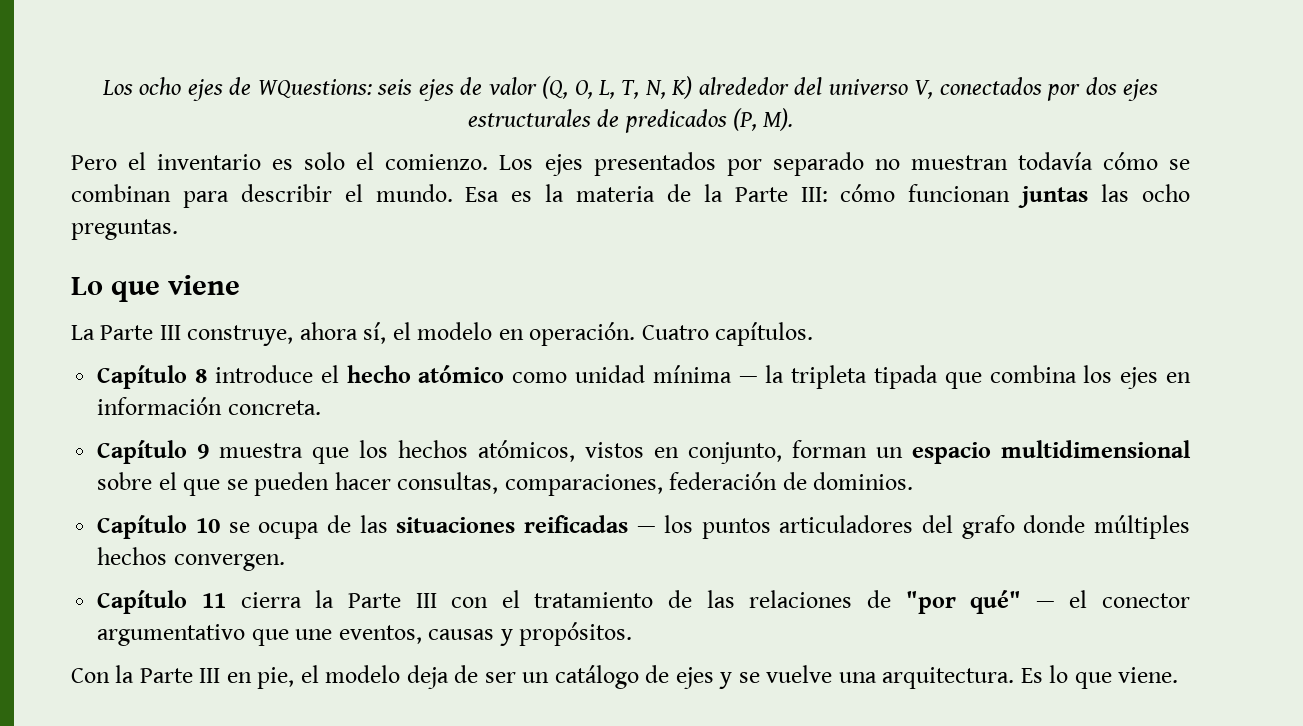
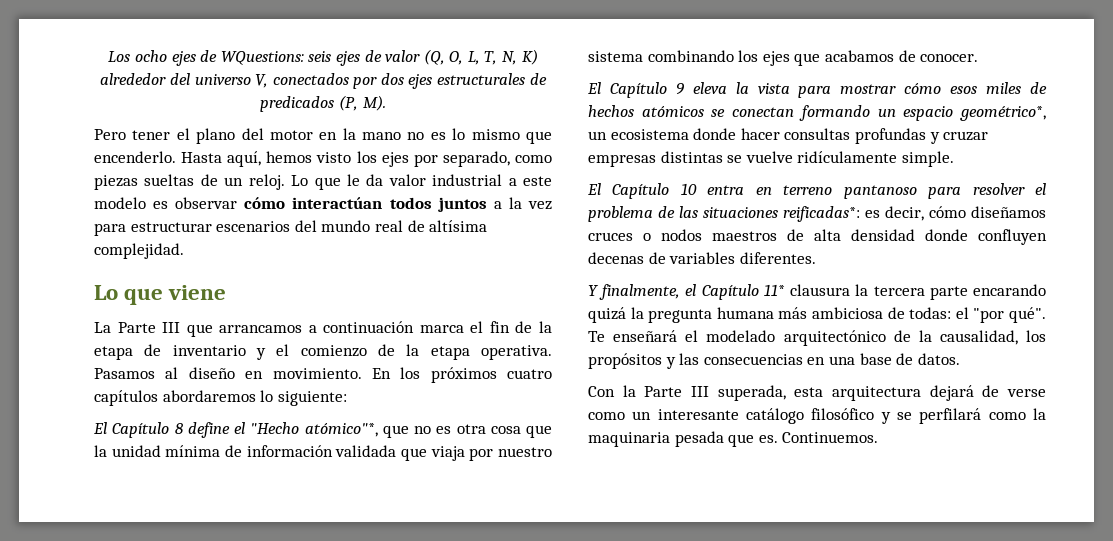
[128,152,1190,176] [71,184,1190,208] [71,219,178,240] el inventario es solo el comienzo. Los ejes presentados por separado no muestran todavía cómo se combinan para describir el mundo. Esa es la materia de la Parte III: cómo funcionan juntas las ocho preguntas. -> [132,128,552,144] [94,151,552,167] [94,174,552,190] [94,197,552,212] [94,220,488,236] [94,243,184,259] tener el plano del motor en la mano no es lo mismo que encenderlo. Hasta aquí, hemos visto los ejes por separado, como piezas sueltas de un reloj. Lo que le da valor industrial a este modelo es observar cómo interactúan todos juntos a la vez para estructurar escenarios del mundo real de altísima complejidad.
[187,322,814,346] [97,365,1191,389] [97,397,321,415] [97,440,1191,464] [97,472,914,496] [97,515,1190,539] [97,547,285,571] [97,590,1190,614] [97,622,633,646] [71,665,1179,689] construye, ahora sí, el modelo en operación. Cuatro capítulos. // Capítulo 8 introduce el hecho atómico como unidad mínima — la tripleta tipada que combina los ejes en información concreta. // Capítulo 9 muestra que los hechos atómicos, vistos en conjunto, forman un espacio multidimensional sobre el que se pueden hacer consultas, comparaciones, federación de dominios. // Capítulo 10 se ocupa de las situaciones reificadas — los puntos articuladores del grafo donde múltiples hechos convergen. // Capítulo 11 cierra la Parte III con el tratamiento de las relaciones de "por qué" — el conector argumentativo que une eventos, causas y propósitos. // Con la Parte III en pie, el modelo deja de ser un catálogo de ejes y se vuelve una arquitectura. Es lo que viene. -> [186,321,552,337] [94,344,552,360] [94,367,552,383] [94,390,347,406] [93,422,552,438] [94,445,552,461] [588,50,979,66] [587,82,1047,98] [588,105,1046,121] [588,128,989,144] [588,151,954,167] [587,183,1046,199] [588,206,1046,222] [588,229,1047,245] [588,252,816,264] [588,284,1046,300] [588,307,1046,323] [588,330,1046,346] [588,353,960,369] [588,385,1046,401] [588,408,1046,424] [588,431,879,447] que arrancamos a continuación marca el fin de la etapa de inventario y el comienzo de la etapa operativa. Pasamos al diseño en movimiento. En los próximos cuatro capítulos abordaremos lo siguiente: // El Capítulo 8 define el "Hecho atómico"*, que no es otra cosa que la unidad mínima de información validada que viaja por nuestro sistema combinando los ejes que acabamos de conocer. // El Capítulo 9 eleva la vista para mostrar cómo esos miles de hechos atómicos se conectan formando un espacio geométrico*, un ecosistema donde hacer consultas profundas y cruzar empresas distintas se vuelve ridículamente simple. // El Capítulo 10 entra en terreno pantanoso para resolver el problema de las situaciones reificadas*: es decir, cómo diseñamos cruces o nodos maestros de alta densidad donde confluyen decenas de variables diferentes. // Y finalmente, el Capítulo 11* clausura la tercera parte encarando quizá la pregunta humana más ambiciosa de todas: el "por qué". Te enseñará el modelado arquitectónico de la causalidad, los propósitos y las consecuencias en una base de datos. // Con la Parte III superada, esta arquitectura dejará de verse como un interesante catálogo filosófico y se perfilará como la maquinaria pesada que es. Continuemos.

